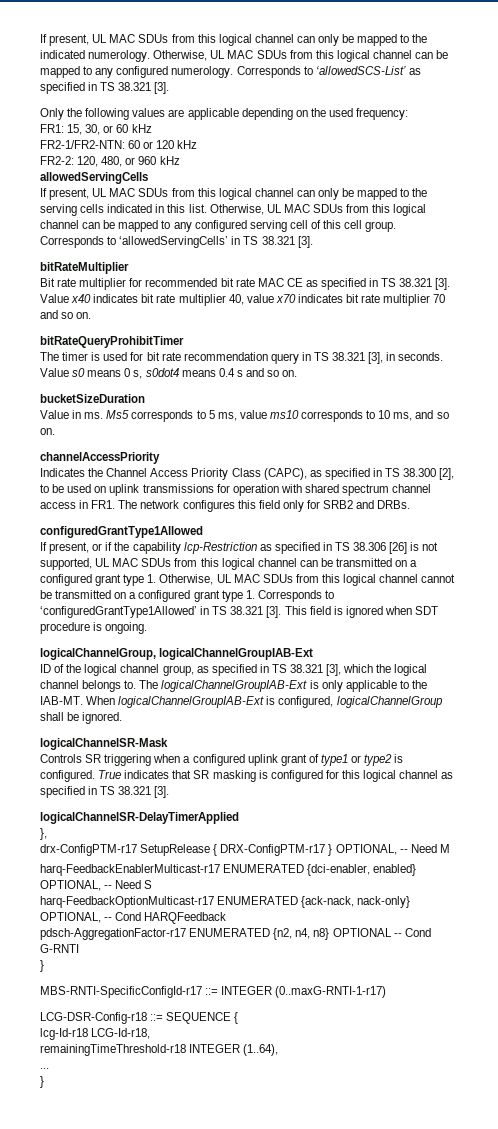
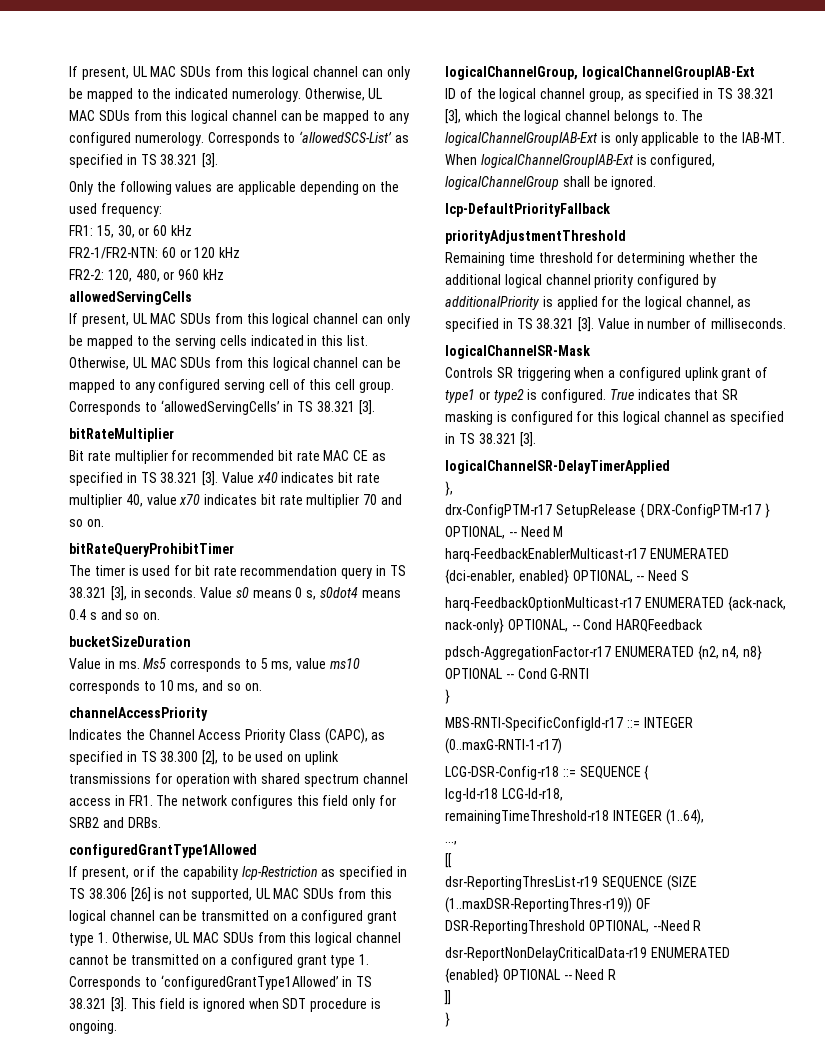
(123, 718) none -> [445,203,611,217] [445,230,626,244] [445,252,758,266] [445,274,716,288] [445,296,752,310] [445,317,787,332] // lcp-DefaultPriorityFallback // priorityAdjustmentThreshold // Remaining time threshold for determining whether the additional logical channel priority configured by additionalPriority is applied for the logical channel, as specified in TS 38.321 [3]. Value in number of milliseconds.
[40,1068,49,1069] ... -> [445,841,457,845] [445,853,452,868] [445,875,697,891] [445,897,650,913] [445,920,702,934] [445,947,730,961] [445,968,617,983] [444,990,451,1005] ..., // [[ // dsr-ReportingThresList-r19 SEQUENCE (SIZE (1..maxDSR-ReportingThres-r19)) OF DSR-ReportingThreshold OPTIONAL, --Need R // dsr-ReportNonDelayCriticalData-r19 ENUMERATED {enabled} OPTIONAL -- Need R // ]]

